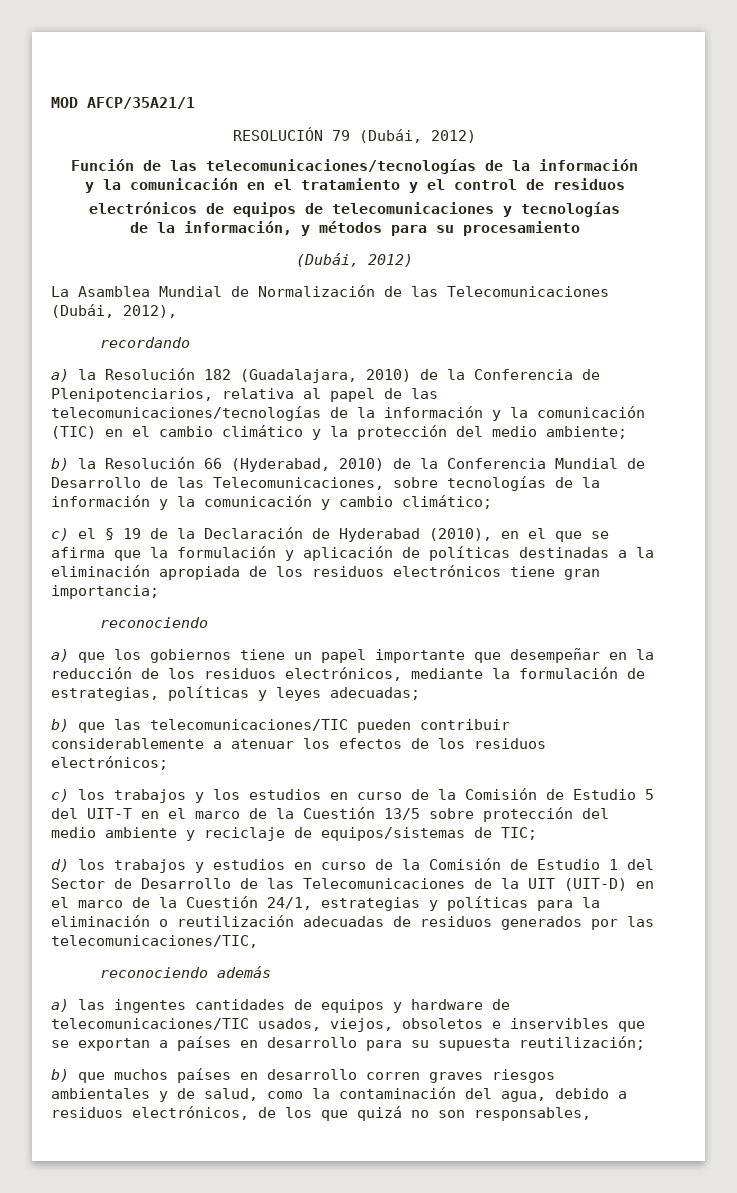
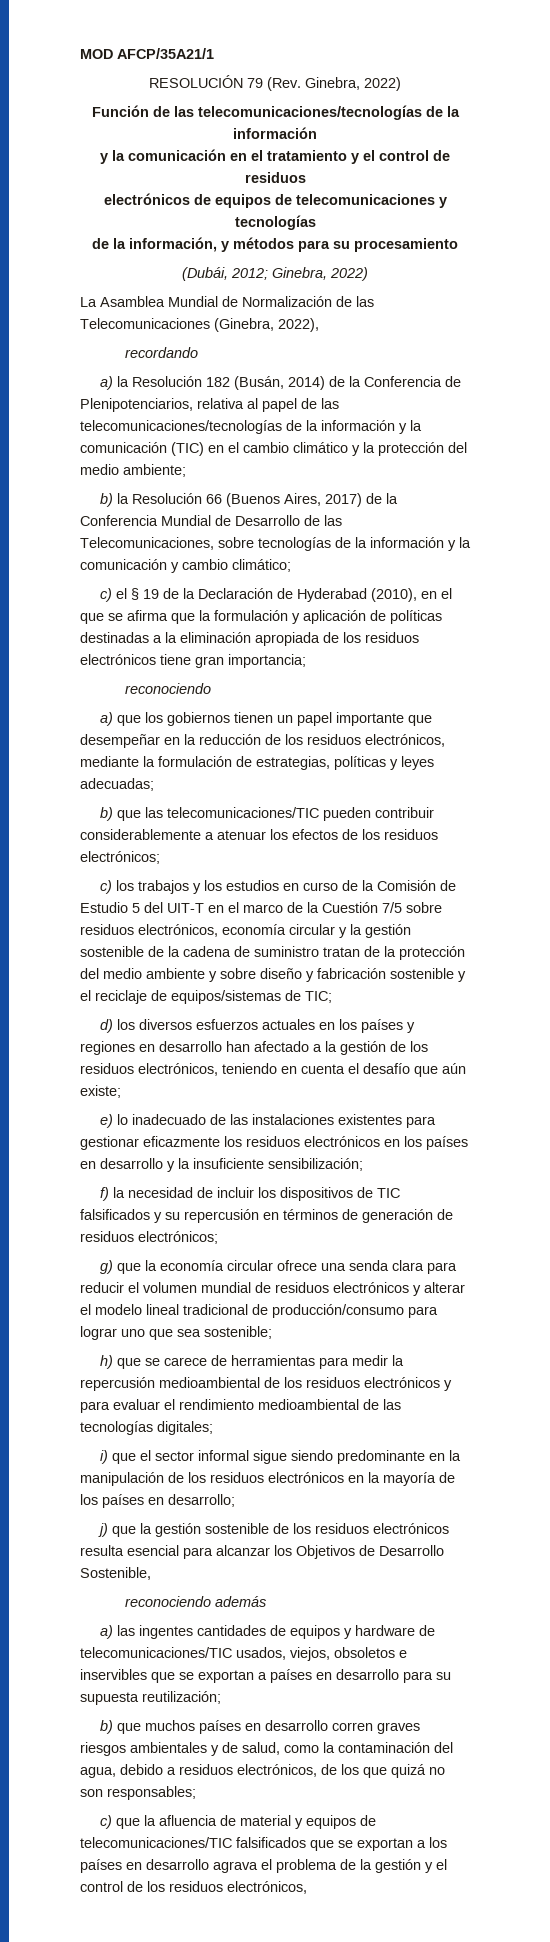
[359,129,476,143] (Dubái, 2012) -> [267,77,401,91] (Rev. Ginebra, 2022)
[368,254,413,267] 2012) -> [231,267,368,281] 2012; Ginebra, 2022)
[51,304,177,318] (Dubái, 2012), -> [214,318,319,332] (Ginebra, 2022),
[240,369,411,383] (Guadalajara, 2010) -> [234,376,326,390] (Busán, 2014)
[231,458,384,472] (Hyderabad, 2010) -> [226,493,363,507] (Buenos Aires, 2017)
[240,649,285,660] tiene -> [234,712,274,723] tienen
[384,808,474,820] 13/5 sobre -> [382,902,442,913] [80,924,411,938] [80,946,396,957] 7/5 sobre residuos electrónicos, economía circular y la gestión sostenible de la cadena de suministro tratan de la
(195, 835) none -> [220,968,466,982] [80,990,91,1001] sobre diseño y fabricación sostenible y el
[114,858,654,873] [51,878,654,891] [51,896,600,911] [51,915,654,930] [51,935,258,948] trabajos y estudios en curso de la Comisión de Estudio 1 del Sector de Desarrollo de las Telecomunicaciones de la UIT (UIT-D) en el marco de la Cuestión 24/1, estrategias y políticas para la eliminación o reutilización adecuadas de residuos generados por las telecomunicaciones/TIC, -> [139,1019,416,1033] [80,1041,428,1055] [80,1063,466,1077] [80,1085,121,1098] [100,1114,437,1128] [80,1136,468,1150] [80,1158,363,1172] [100,1187,401,1201] [80,1209,453,1223] [80,1231,218,1244] [100,1260,458,1274] [80,1282,465,1296] [80,1304,438,1318] [80,1326,272,1340] [100,1355,405,1369] [80,1377,452,1391] [80,1399,401,1413] [80,1421,213,1435] [100,1450,462,1464] [80,1472,455,1486] [80,1494,235,1508] [98,1523,450,1537] [80,1545,444,1559] [80,1567,151,1580] diversos esfuerzos actuales en los países y regiones en desarrollo han afectado a la gestión de los residuos electrónicos, teniendo en cuenta el desafío que aún existe; // e) lo inadecuado de las instalaciones existentes para gestionar eficazmente los residuos electrónicos en los países en desarrollo y la insuficiente sensibilización; // f) la necesidad de incluir los dispositivos de TIC falsificados y su repercusión en términos de generación de residuos electrónicos; // g) que la economía circular ofrece una senda clara para reducir el volumen mundial de residuos electrónicos y alterar el modelo lineal tradicional de producción/consumo para lograr uno que sea sostenible; // h) que se carece de herramientas para medir la repercusión medioambiental de los residuos electrónicos y para evaluar el rendimiento medioambiental de las tecnologías digitales; // i) que el sector informal sigue siendo predominante en la manipulación de los residuos electrónicos en la mayoría de los países en desarrollo; // j) que la gestión sostenible de los residuos electrónicos resulta esencial para alcanzar los Objetivos de Desarrollo Sostenible,
[474,1107,591,1121] responsables, -> [107,1786,196,1800] [100,1815,377,1829] [80,1837,447,1851] [80,1859,447,1873] [80,1881,307,1894] responsables; // c) que la afluencia de material y equipos de telecomunicaciones/TIC falsificados que se exportan a los países en desarrollo agrava el problema de la gestión y el control de los residuos electrónicos,

